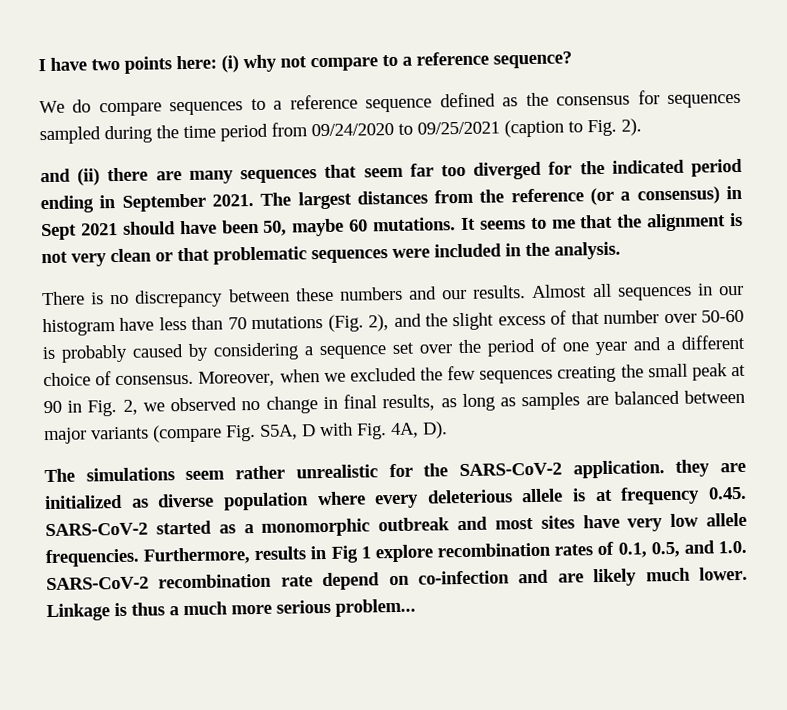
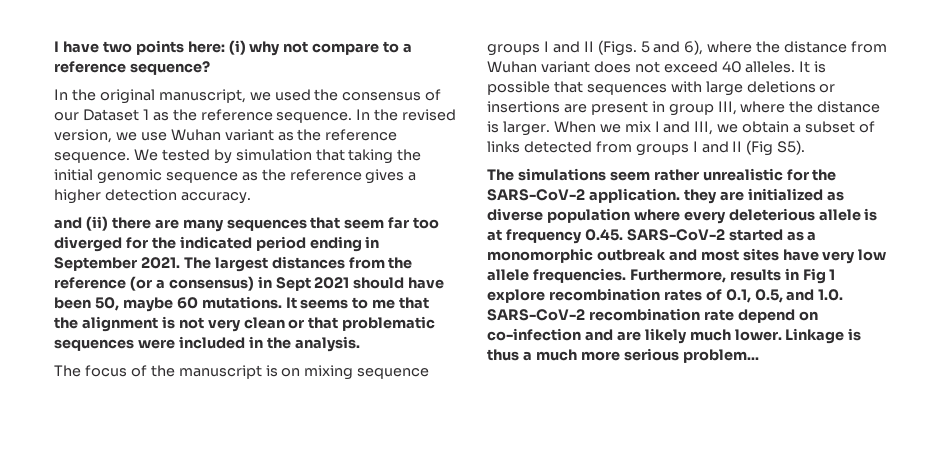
[39,90,741,117] [39,118,642,145] We do compare sequences to a reference sequence defined as the consensus for sequences sampled during the time period from 09/24/2020 to 09/25/2021 (caption to Fig. 2). -> [54,89,442,104] [54,109,457,123] [54,129,398,143] [54,149,422,164] [54,169,417,184] [54,189,251,204] In the original manuscript, we used the consensus of our Dataset 1 as the reference sequence. In the revised version, we use Wuhan variant as the reference sequence. We tested by simulation that taking the initial genomic sequence as the reference gives a higher detection accuracy.
[42,283,744,308] [42,309,744,337] [42,334,745,363] [43,363,746,387] [43,389,746,417] [44,421,448,445] There is no discrepancy between these numbers and our results. Almost all sequences in our histogram have less than 70 mutations (Fig. 2), and the slight excess of that number over 50-60 is probably caused by considering a sequence set over the period of one year and a different choice of consensus. Moreover, when we excluded the few sequences creating the small peak at 90 in Fig. 2, we observed no change in final results, as long as samples are balanced between major variants (compare Fig. S5A, D with Fig. 4A, D). -> [54,365,430,380] [487,40,888,56] [487,61,827,73] [487,81,836,96] [487,101,881,116] [487,121,875,136] [487,140,806,156] The focus of the manuscript is on mixing sequence groups I and II (Figs. 5 and 6), where the distance from Wuhan variant does not exceed 40 alleles. It is possible that sequences with large deletions or insertions are present in group III, where the distance is larger. When we mix I and III, we obtain a subset of links detected from groups I and II (Fig S5).

